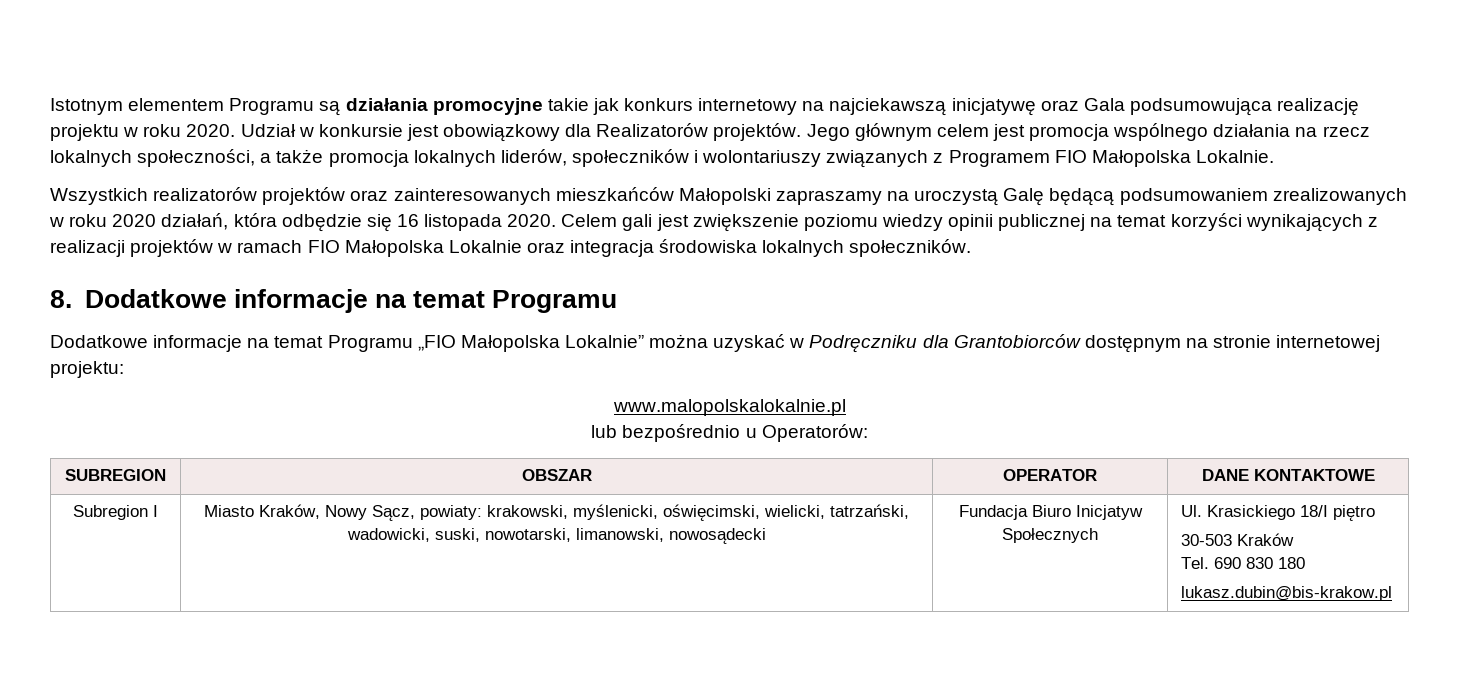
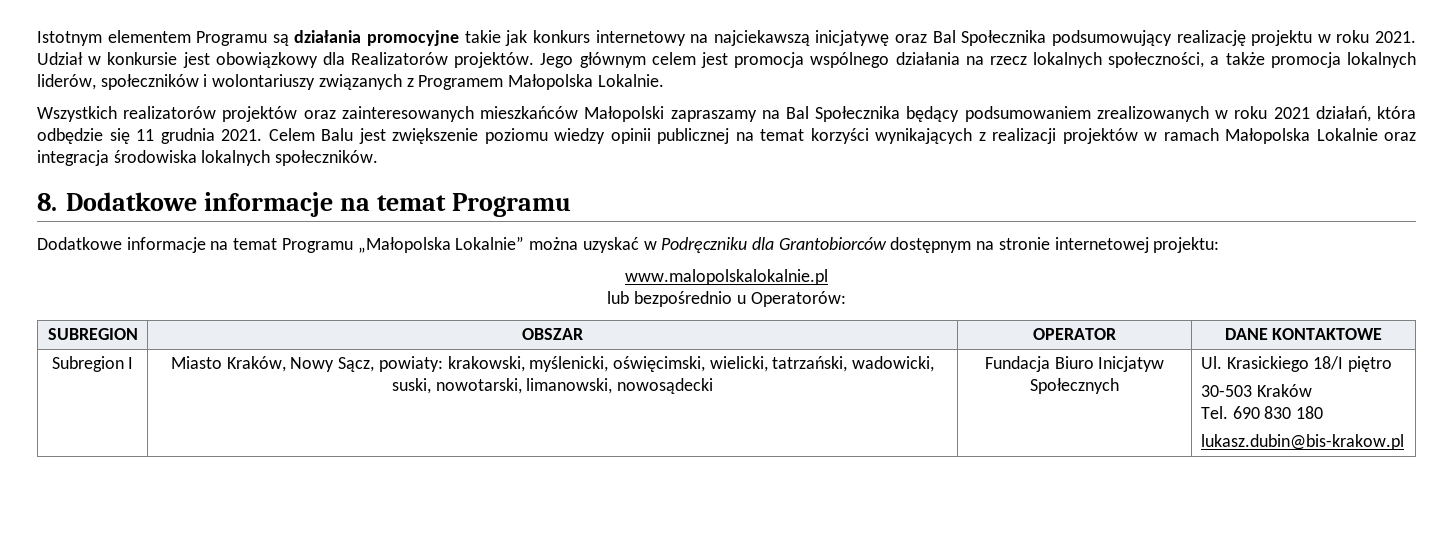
[1083,98,1272,116] Gala podsumowująca -> [932,30,1172,46] Bal Społecznika podsumowujący
[186,124,236,137] 2020. -> [1375,31,1417,43] 2021.
[1054,150,1087,163] FIO -> (504, 82) none
[914,188,1115,206] uroczystą Galę będącą -> [785,106,960,122] Bal Społecznika będący
[112,214,157,227] 2020 -> [1273,107,1310,119] 2021
[396,214,653,231] 16 listopada 2020. Celem gali -> [136,128,353,144] 11 grudnia 2021. Celem Balu
[307,240,340,253] FIO -> (1219, 134) none
[417,335,560,352] „FIO Małopolska -> [357,237,451,253] „Małopolska

